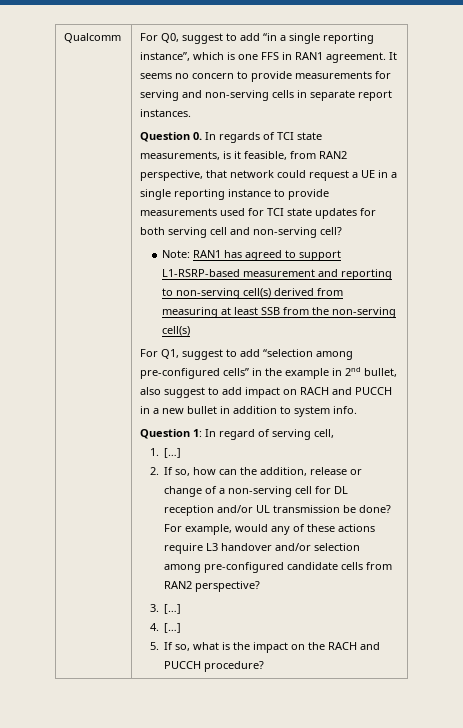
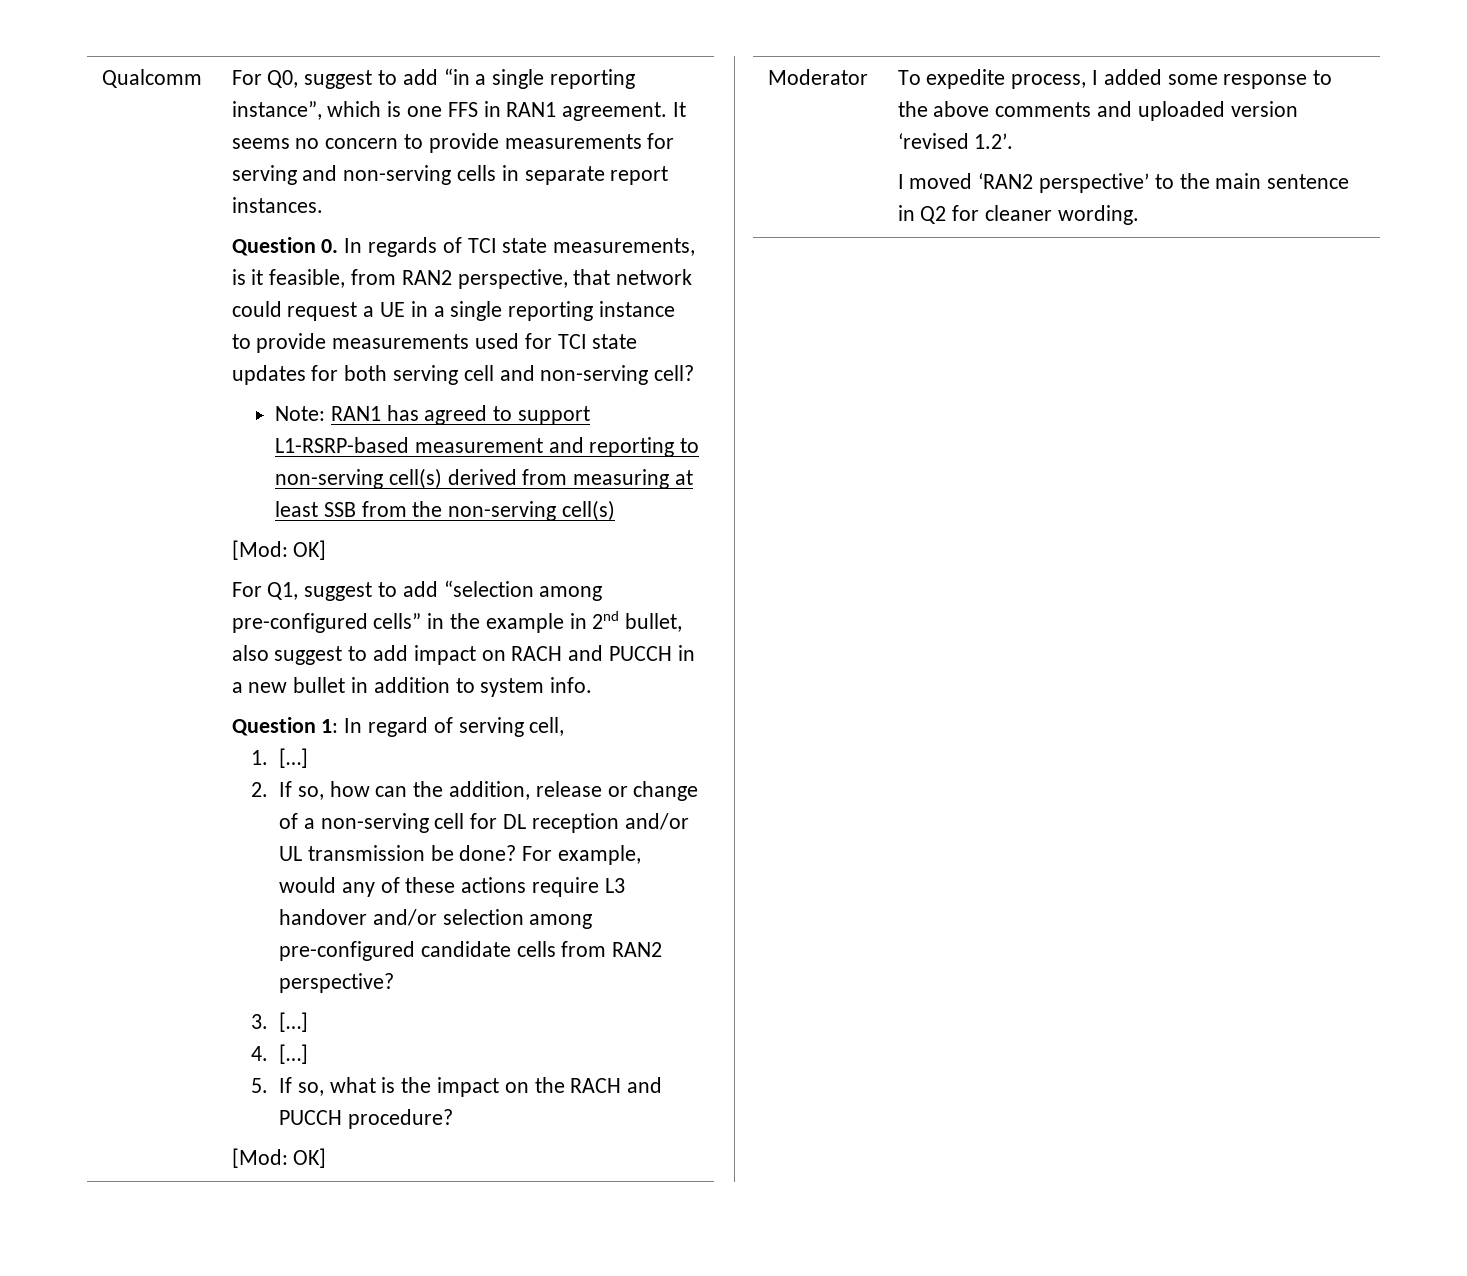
(191, 331) none -> [231,540,327,560] // [Mod: OK]
(265, 666) none -> [231,1148,327,1168] [767,69,868,85] [897,69,1333,89] [897,101,1298,121] [897,133,1014,149] [897,173,1350,193] [897,205,1139,225] // [Mod: OK] // Moderator | To expedite process, I added some response to the above comments and uploaded version ‘revised 1.2’. // I moved ‘RAN2 perspective’ to the main sentence in Q2 for cleaner wording.

